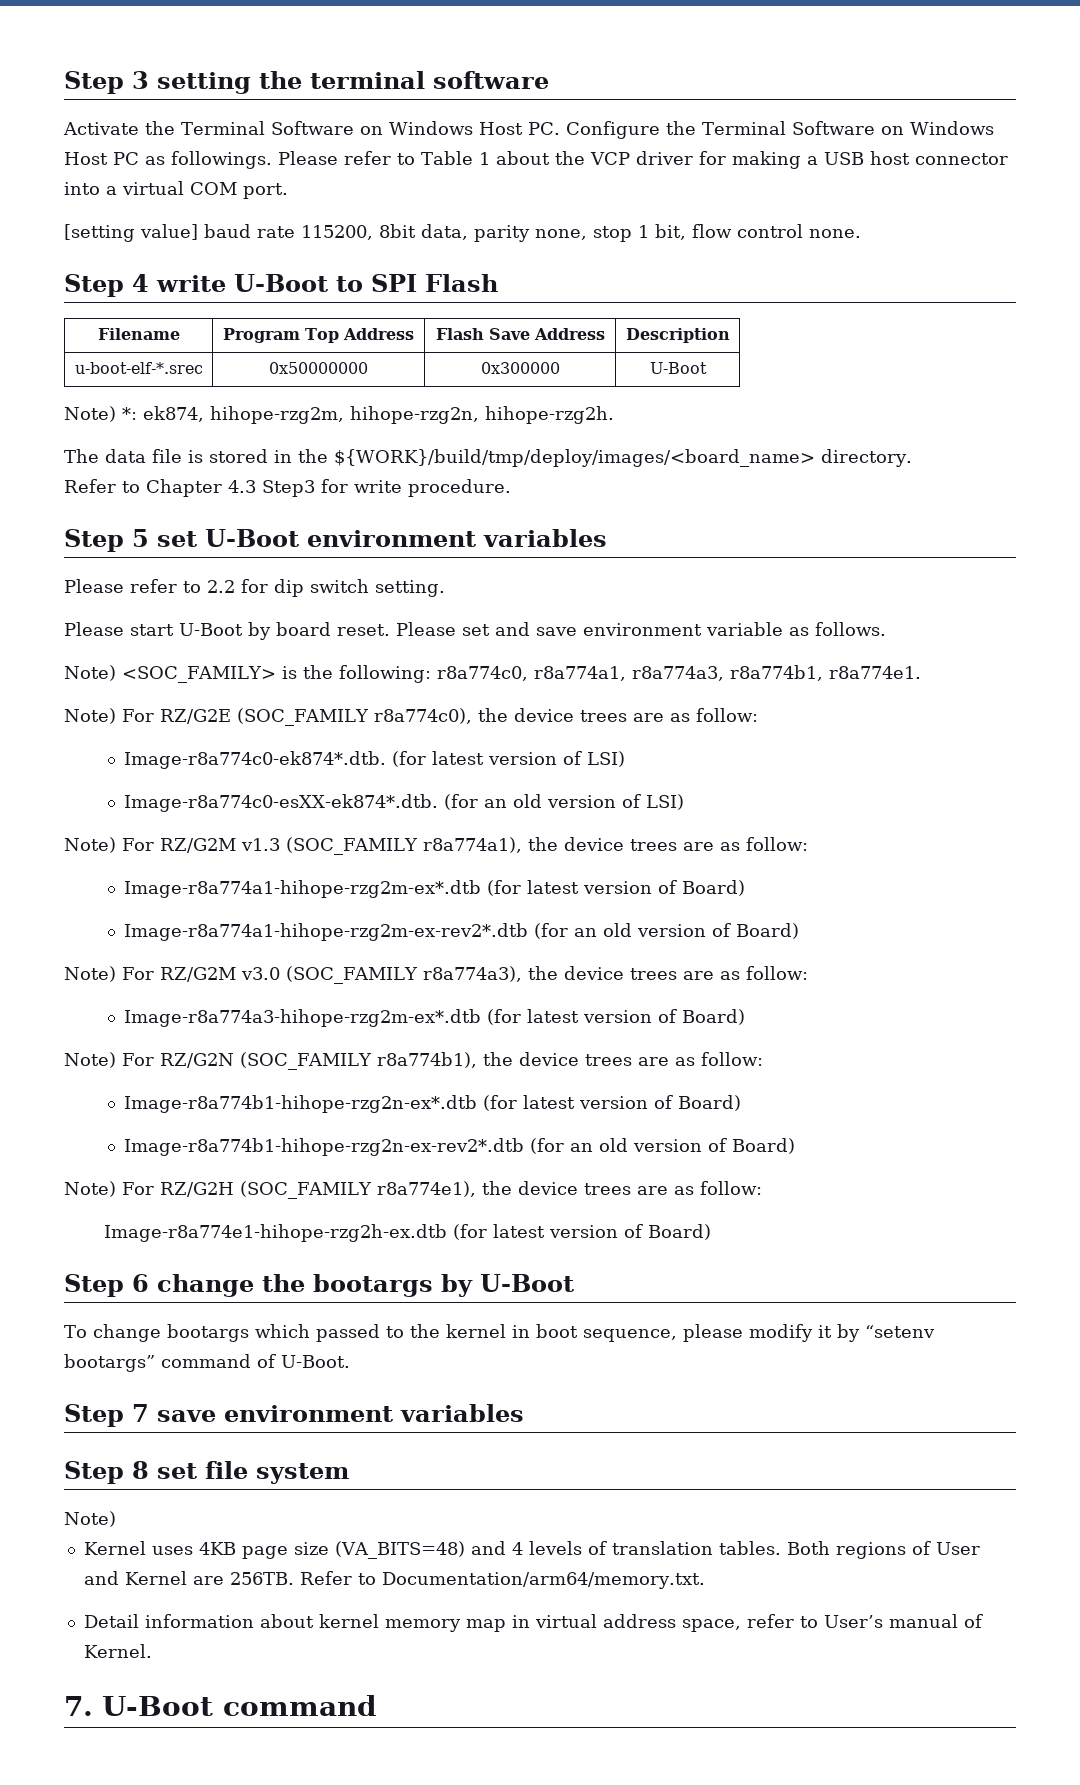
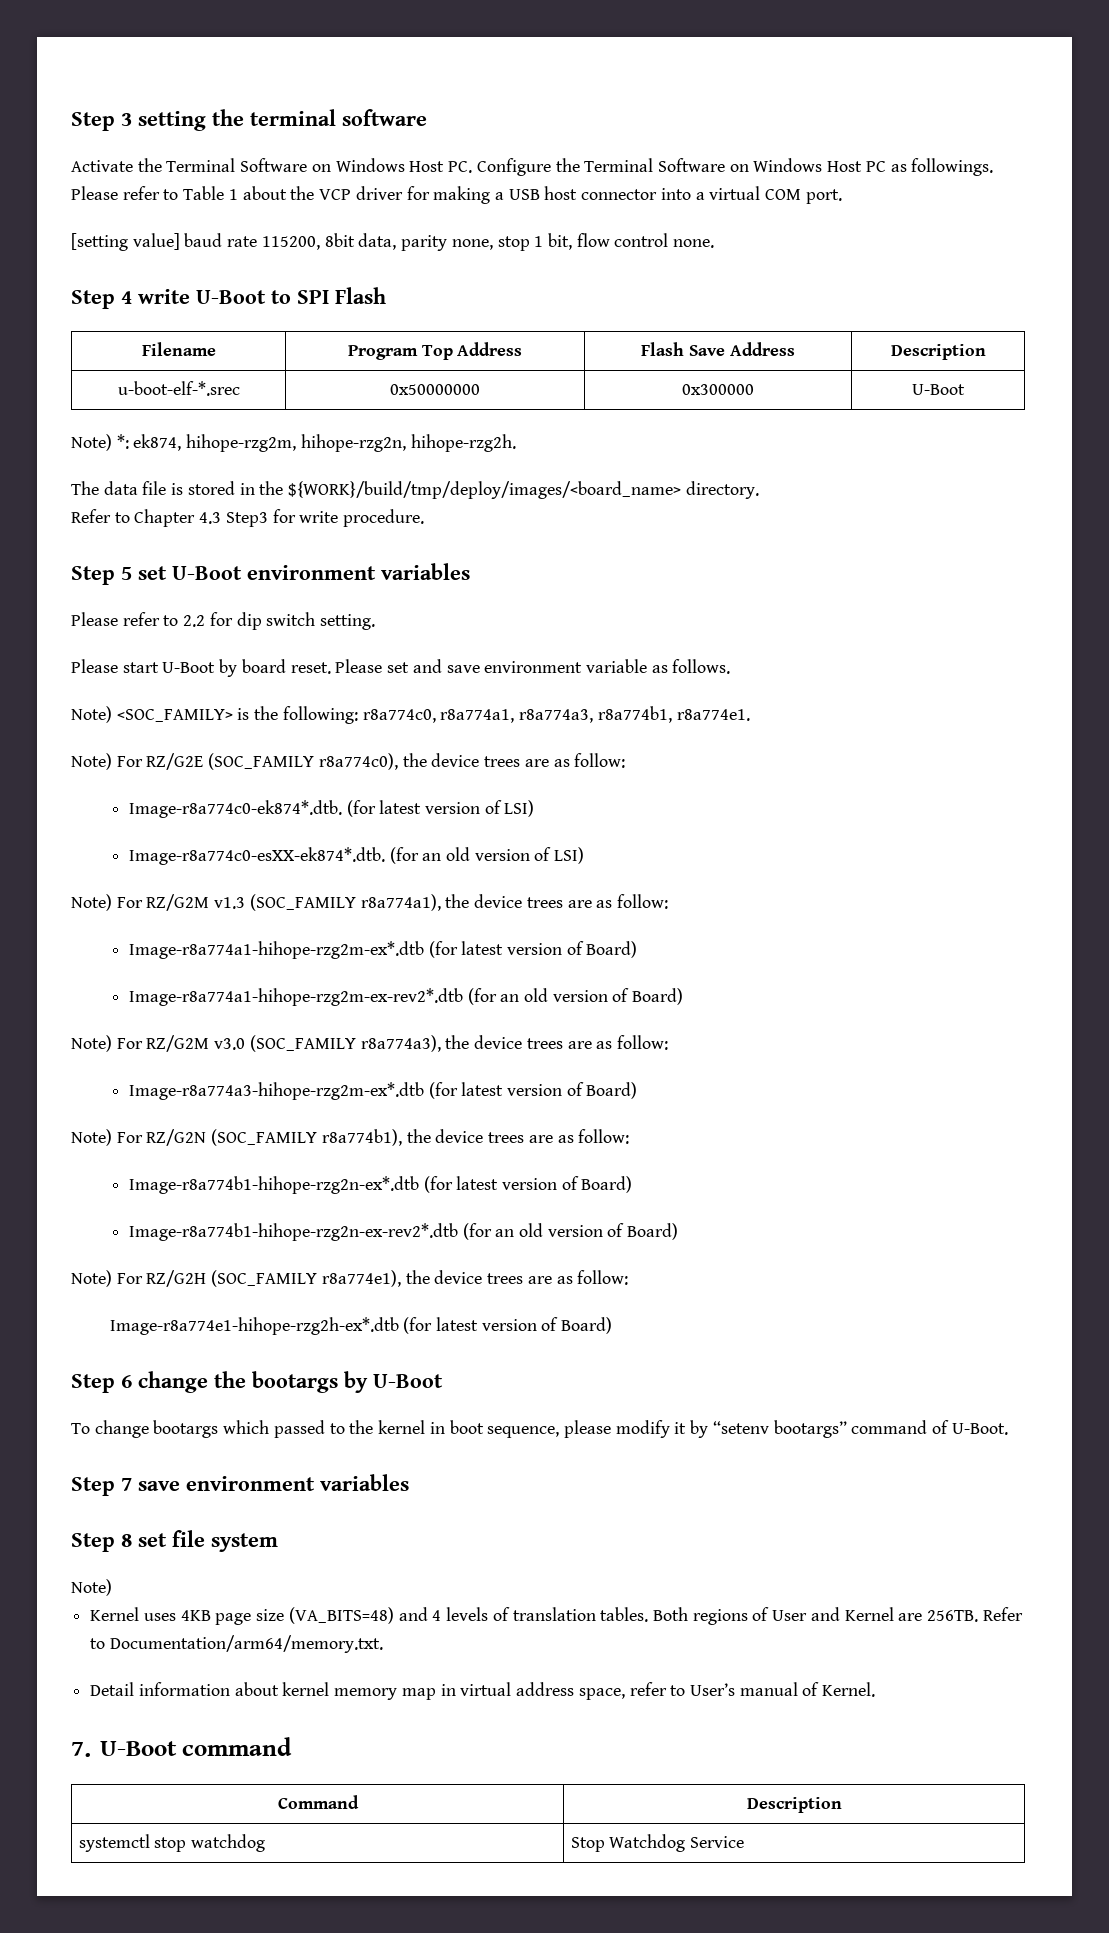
[104,1224,448,1242] Image-r8a774e1-hihope-rzg2h-ex.dtb -> [109,1317,399,1335] Image-r8a774e1-hihope-rzg2h-ex*.dtb
(377, 1705) none -> [277,1795,359,1809] [746,1797,842,1813] [78,1834,265,1852] [570,1834,744,1852] // Command | Description // systemctl stop watchdog | Stop Watchdog Service

